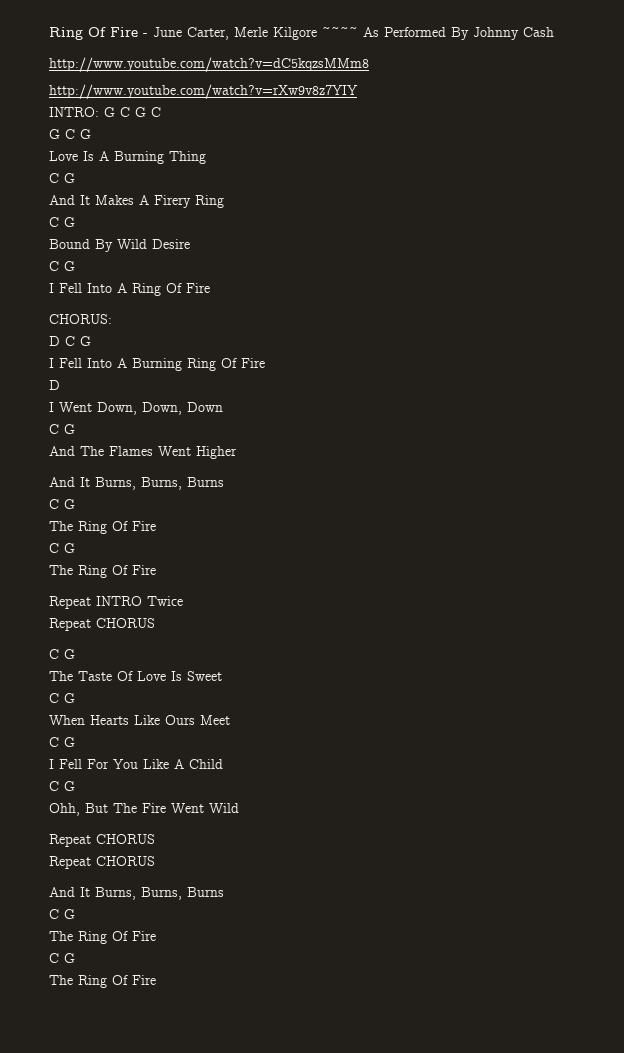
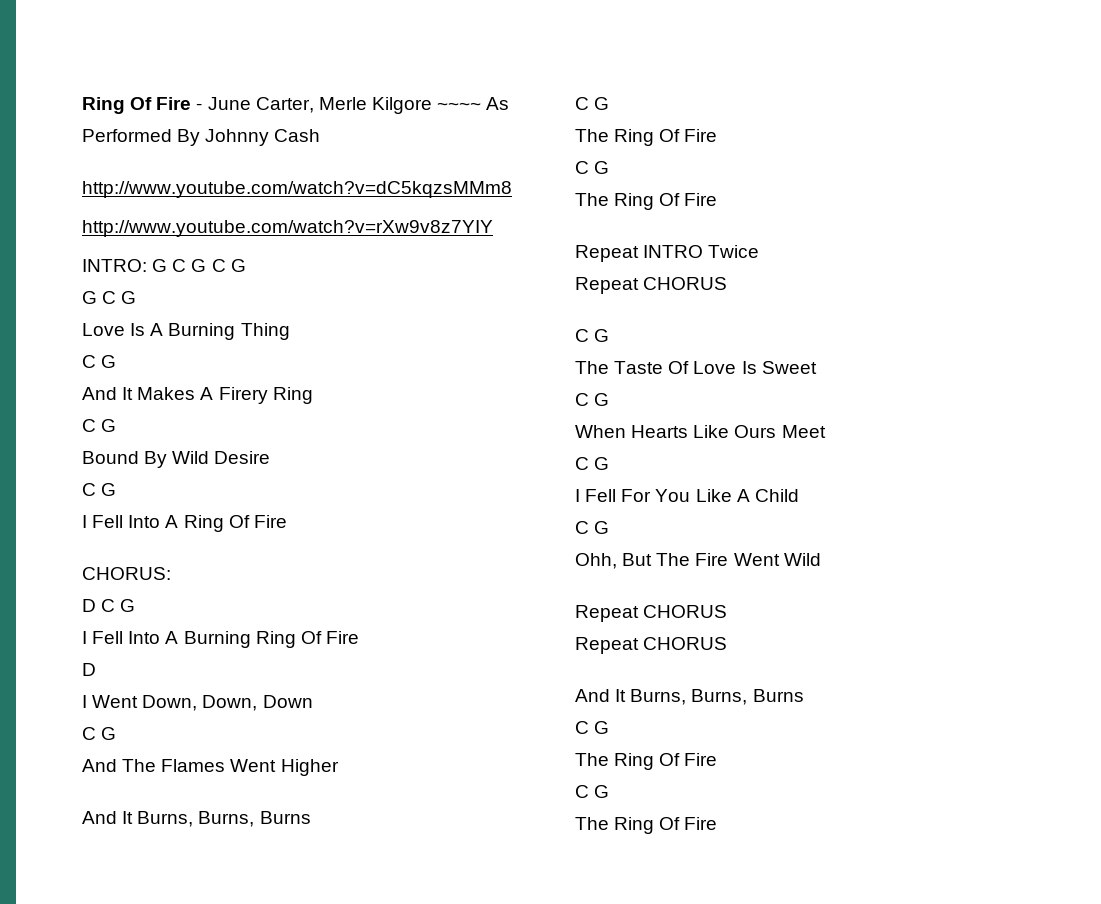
(161, 112) none -> [230,259,246,272] G

